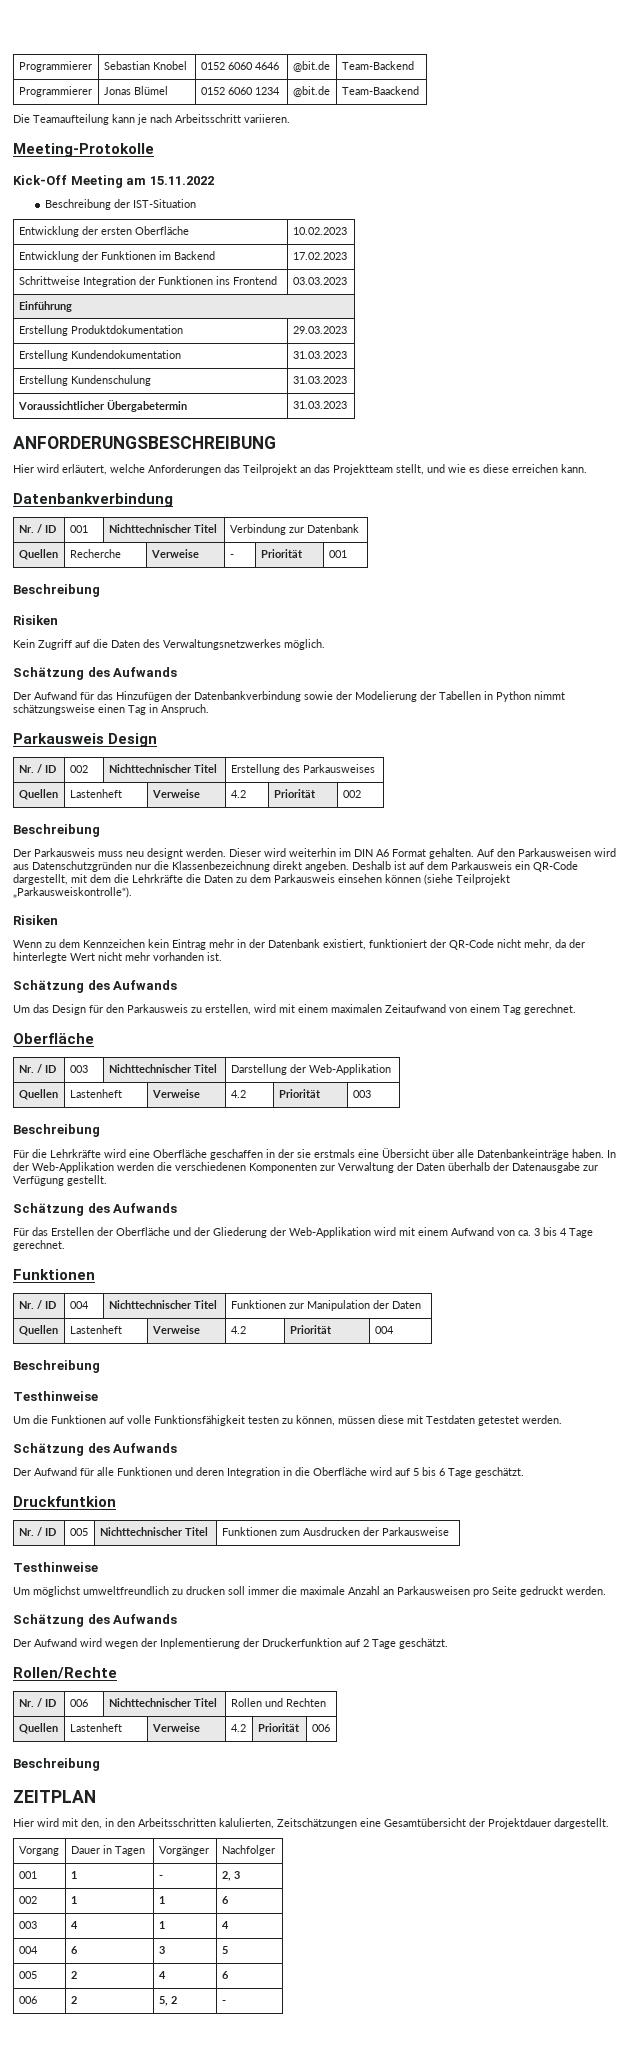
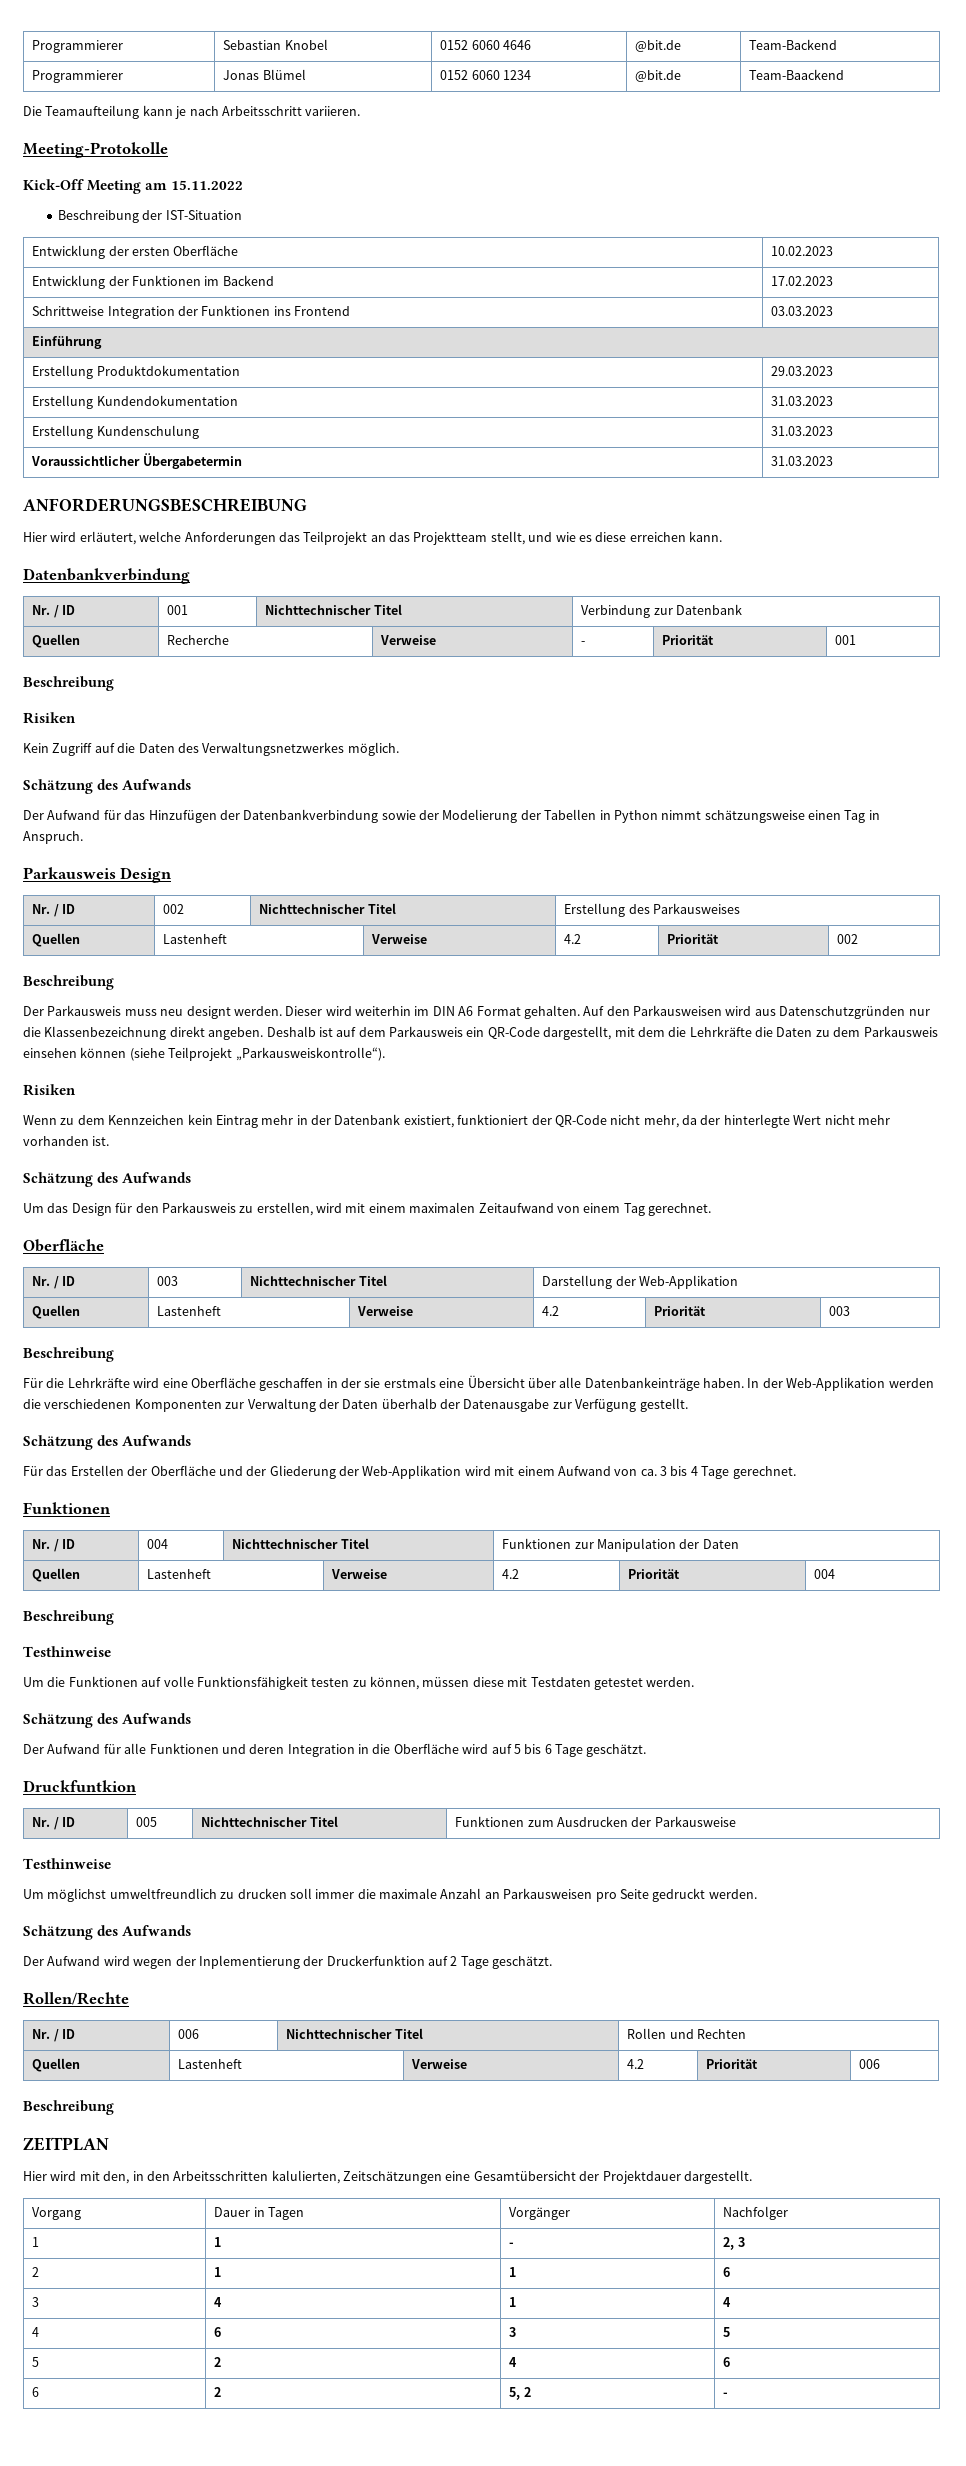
[18,1871,37,1879] 001 -> [32,2237,40,2247] 1
[18,1896,37,1904] 002 -> [32,2267,40,2277] 2
[18,1921,37,1929] 003 -> [32,2297,40,2307] 3
[18,1946,38,1954] 004 -> [32,2327,40,2337] 4
[18,1971,37,1979] 005 -> [32,2357,40,2367] 5
[18,1996,37,2004] 006 -> [32,2387,40,2397] 6

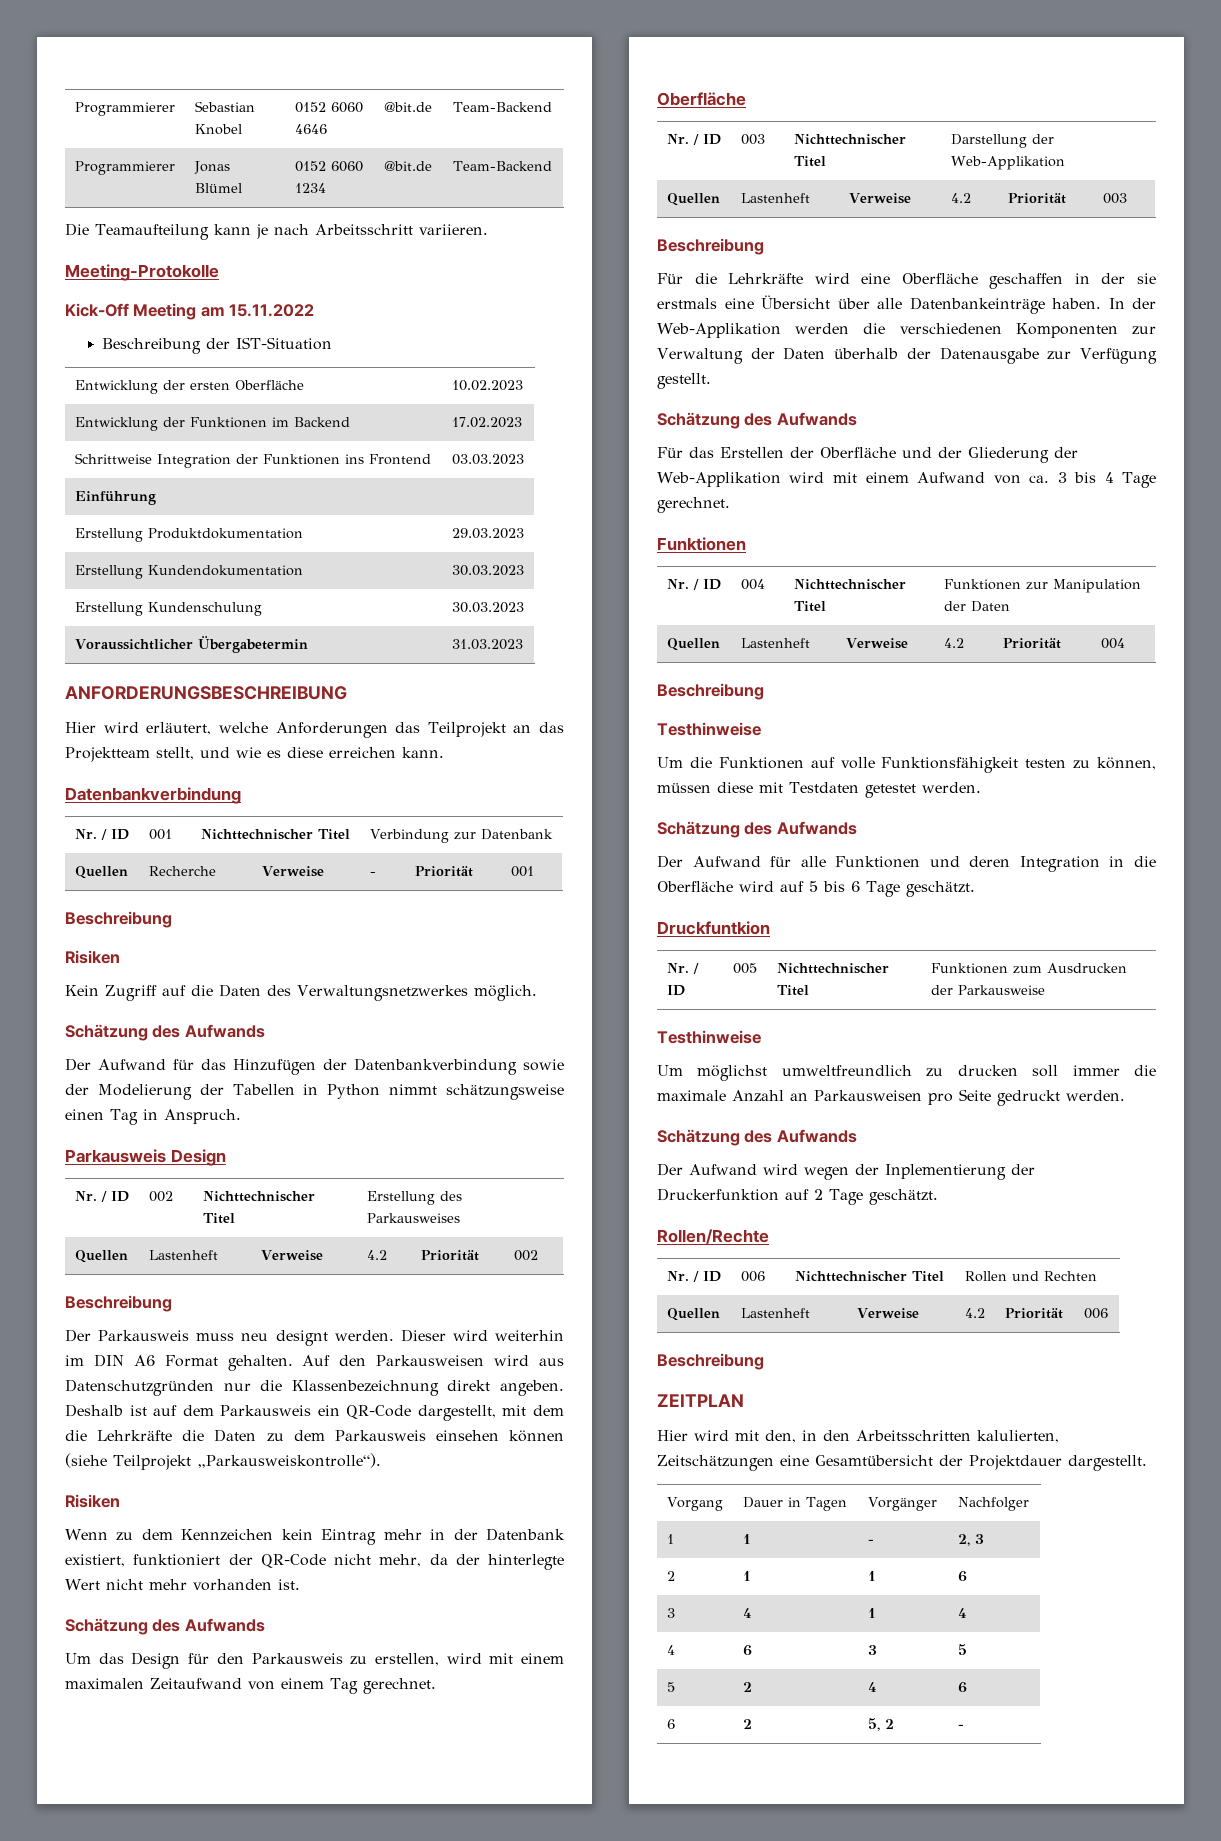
[749,69,845,80] Team-Baackend -> [452,161,552,171] Team-Backend
[771,396,834,406] 31.03.2023 -> [451,565,524,576] 30.03.2023
[771,426,834,436] 31.03.2023 -> [451,602,524,613] 30.03.2023

